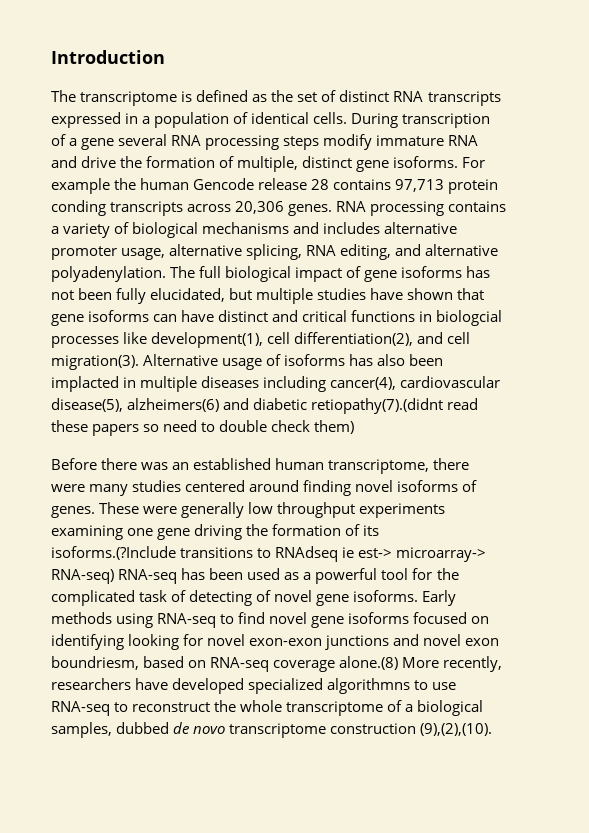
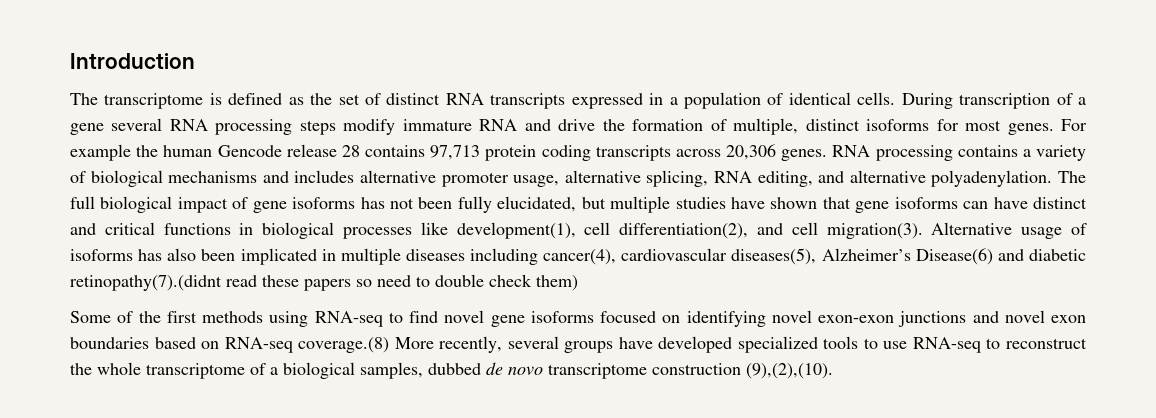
[356,156,459,172] gene isoforms. -> [866,119,1054,135] isoforms for most genes.
[51,200,106,216] conding -> [541,145,591,161] coding
[436,310,503,326] biologcial -> [262,222,335,239] biological
[51,376,119,392] implacted -> [240,248,317,265] implicated
[51,398,220,412] disease(5), alzheimers(6) -> [731,248,993,265] diseases(5), Alzheimer’s Disease(6)
[311,398,444,414] retiopathy(7).(didnt -> [70,275,222,291] retinopathy(7).(didnt
[51,458,470,474] [51,480,478,496] [51,502,446,518] [51,524,380,540] [51,546,487,562] [51,568,459,584] [51,590,457,606] Before there was an established human transcriptome, there were many studies centered around finding novel isoforms of genes. These were generally low throughput experiments examining one gene driving the formation of its isoforms.(?Include transitions to RNAdseq ie est-> microarray-> RNA-seq) RNA-seq has been used as a powerful tool for the complicated task of detecting of novel gene isoforms. Early -> [70,311,197,323] Some of the first
[128,634,204,650] looking for -> (766, 319) none
[51,656,139,670] boundriesm, -> [70,337,149,349] boundaries
[273,656,503,672] [51,678,131,690] coverage alone.(8) More recently, researchers -> [298,336,614,353] coverage.(8) More recently, several groups
[327,678,411,694] algorithmns -> [823,336,859,349] tools

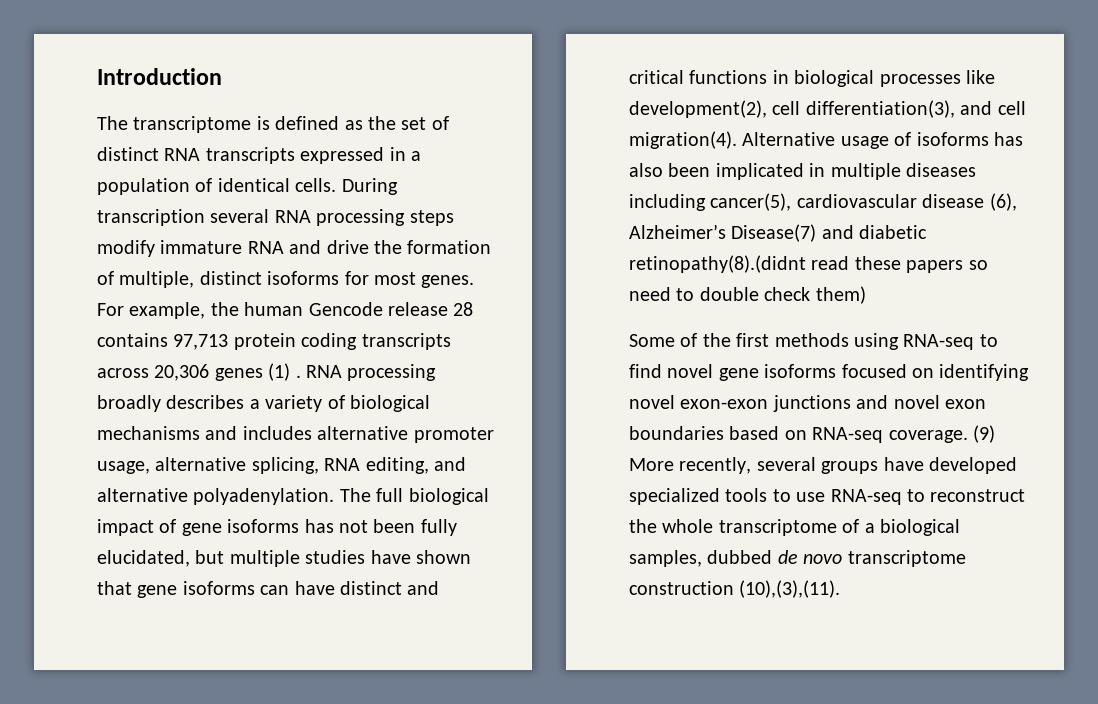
[1056,93,1087,105] [70,123,104,135] of a gene -> (205, 217) none
[70,144,131,161] example -> [129,302,206,319] example,
[781,145,1018,161] genes. RNA processing contains -> [214,363,437,381] [97,395,245,412] genes (1) . RNA processing broadly describes
[456,222,749,239] development(1), cell differentiation(2), -> [629,100,955,118] development(2), cell differentiation(3),
[826,223,923,239] migration(3). -> [629,131,737,149] migration(4).
[543,248,993,265] cancer(4), cardiovascular diseases(5), Alzheimer’s Disease(6) -> [710,193,1017,211] [629,224,817,242] cancer(5), cardiovascular disease (6), Alzheimer’s Disease(7)
[70,275,222,291] retinopathy(7).(didnt -> [629,255,806,273] retinopathy(8).(didnt
[298,337,390,353] coverage.(8) -> [888,425,995,443] coverage. (9)
[746,363,833,379] (9),(2),(10). -> [739,580,841,598] (10),(3),(11).

